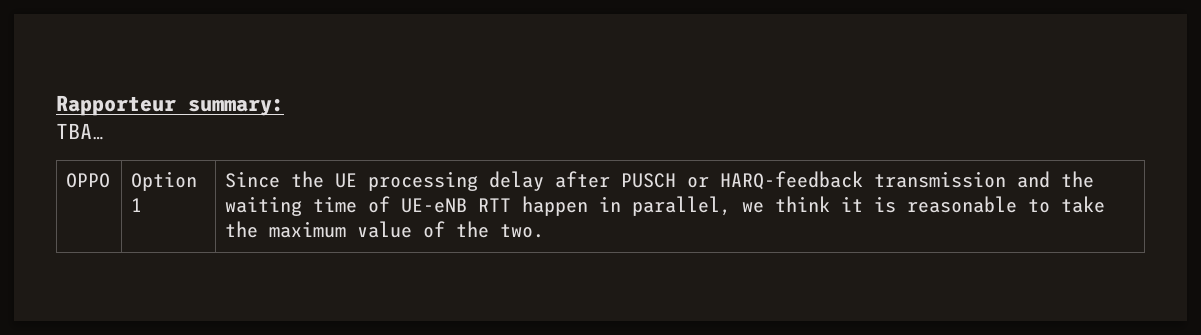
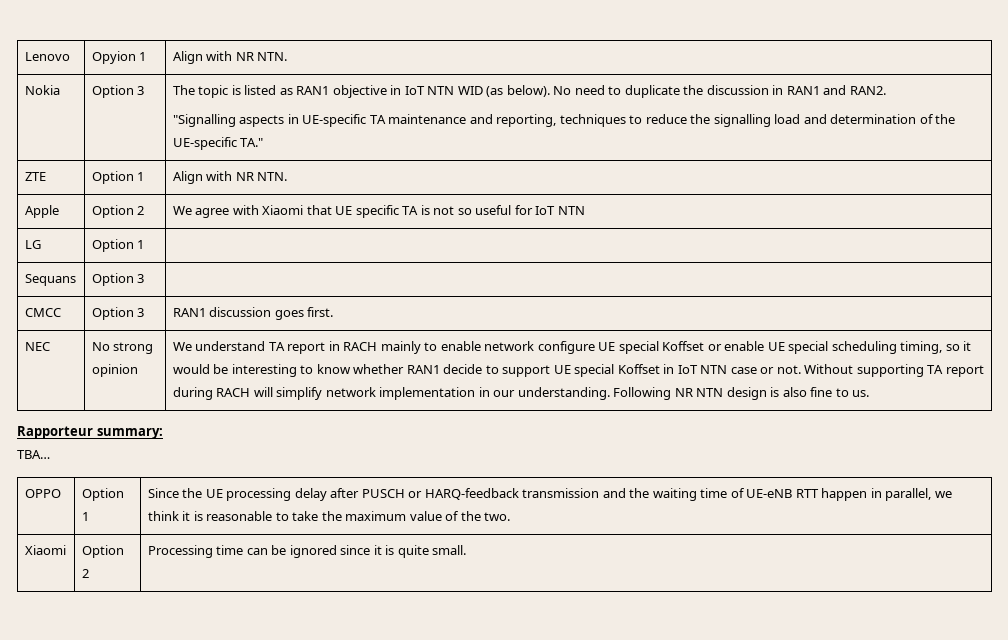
(56, 105) none -> [24,52,70,61] [91,51,147,64] [172,51,288,64] [24,85,60,95] [91,85,145,98] [172,85,886,98] [172,114,956,127] [172,137,264,150] [24,172,46,181] [91,171,145,184] [172,171,288,184] [24,205,59,218] [91,205,145,218] [172,205,585,218] [24,240,41,249] [91,239,145,252] [24,274,76,286] [91,273,145,286] [24,308,61,317] [91,307,145,320] [172,307,334,320] [24,342,50,351] [91,342,154,354] [91,364,138,377] [172,341,972,354] [172,364,984,377] [172,387,870,400] Lenovo | Opyion 1 | Align with NR NTN. // Nokia | Option 3 | The topic is listed as RAN1 objective in IoT NTN WID (as below). No need to duplicate the discussion in RAN1 and RAN2. // "Signalling aspects in UE-specific TA maintenance and reporting, techniques to reduce the signalling load and determination of the UE-specific TA." // ZTE | Option 1 | Align with NR NTN. // Apple | Option 2 | We agree with Xiaomi that UE specific TA is not so useful for IoT NTN // LG | Option 1 | // Sequans | Option 3 | // CMCC | Option 3 | RAN1 discussion goes first. // NEC | No strong opinion | We understand TA report in RACH mainly to enable network configure UE special Koffset or enable UE special scheduling timing, so it would be interesting to know whether RAN1 decide to support UE special Koffset in IoT NTN case or not. Without supporting TA report during RACH will simplify network implementation in our understanding. Following NR NTN design is also fine to us. //
(545, 231) none -> [24,545,66,555] [81,545,124,558] [81,569,89,578] [147,545,467,558] // Xiaomi | Option 2 | Processing time can be ignored since it is quite small.

